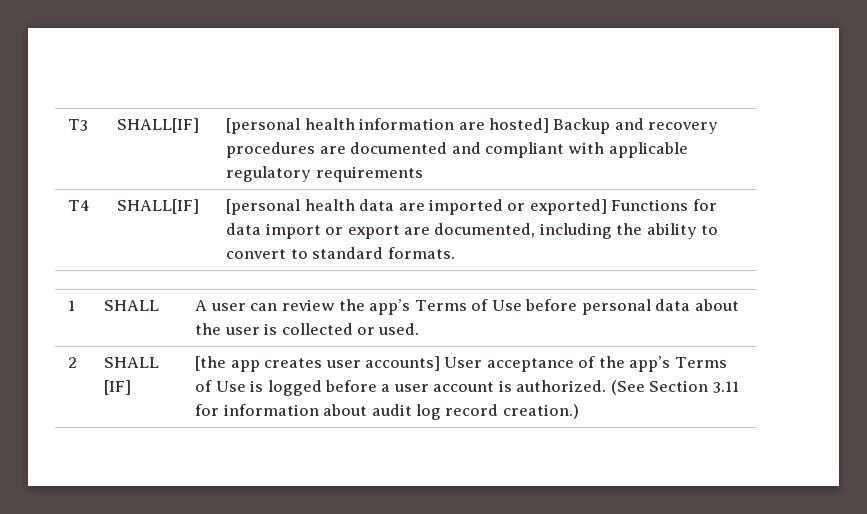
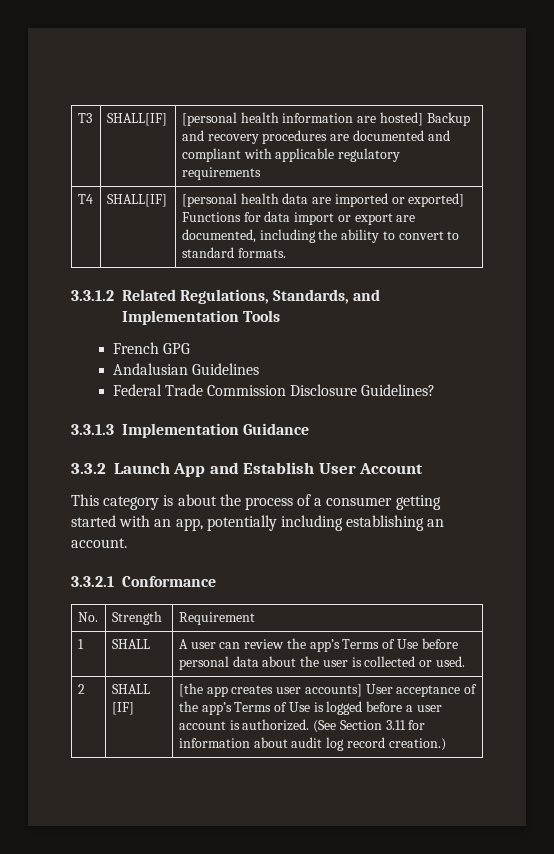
(455, 253) none -> [71,289,381,304] [121,310,280,325] [112,342,190,354] [112,363,259,375] [112,384,436,396] [71,423,309,438] [71,462,424,477] [71,494,441,510] [71,515,445,531] [71,538,127,548] [71,576,216,587] [77,612,98,622] [111,611,162,625] [178,612,255,625] // 3.3.1.2 Related Regulations, Standards, and Implementation Tools // French GPG // Andalusian Guidelines // Federal Trade Commission Disclosure Guidelines? // 3.3.1.3 Implementation Guidance // 3.3.2 Launch App and Establish User Account // This category is about the process of a consumer getting started with an app, potentially including establishing an account. // 3.3.2.1 Conformance // No. | Strength | Requirement

